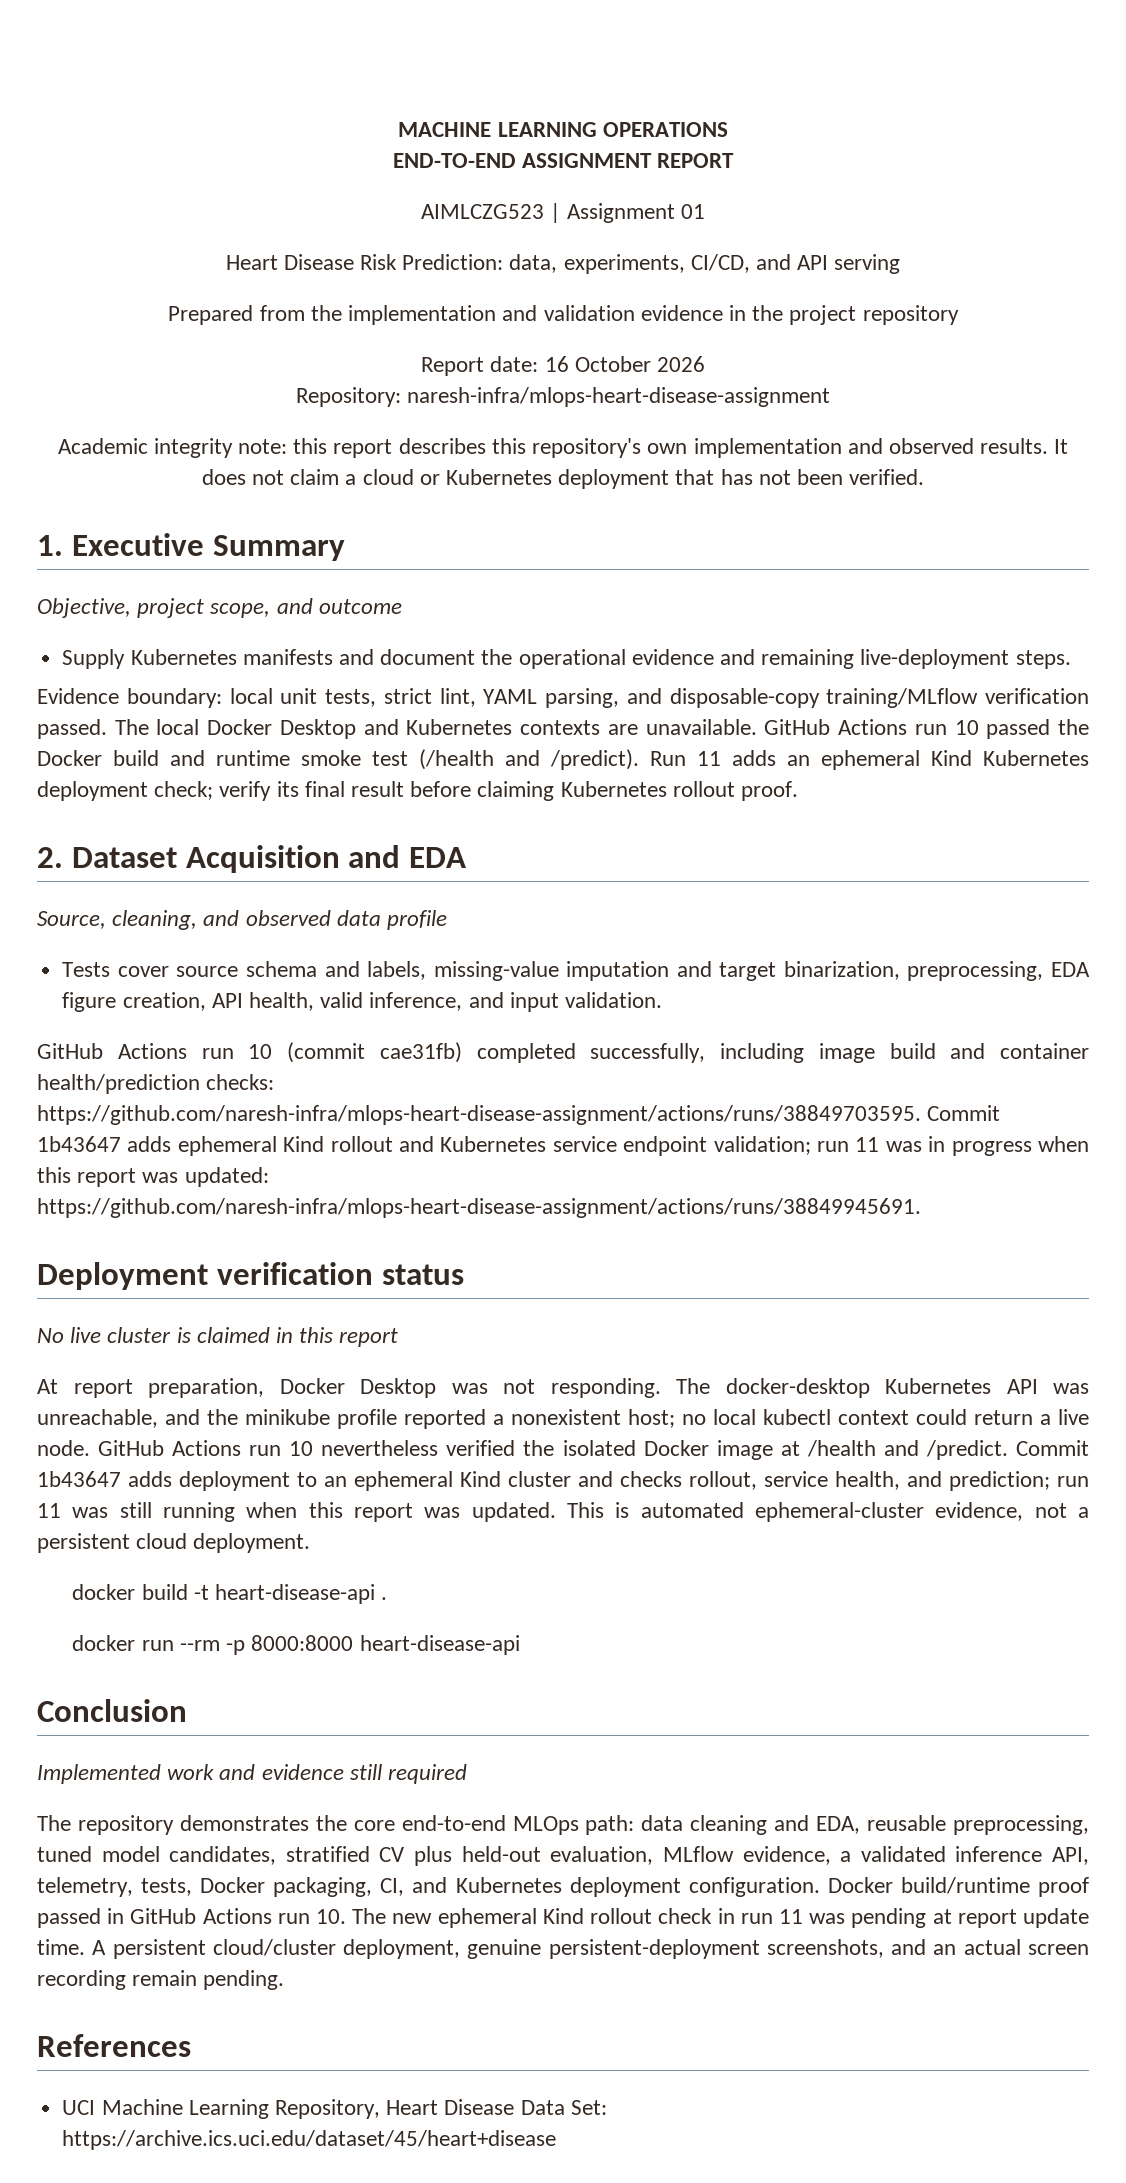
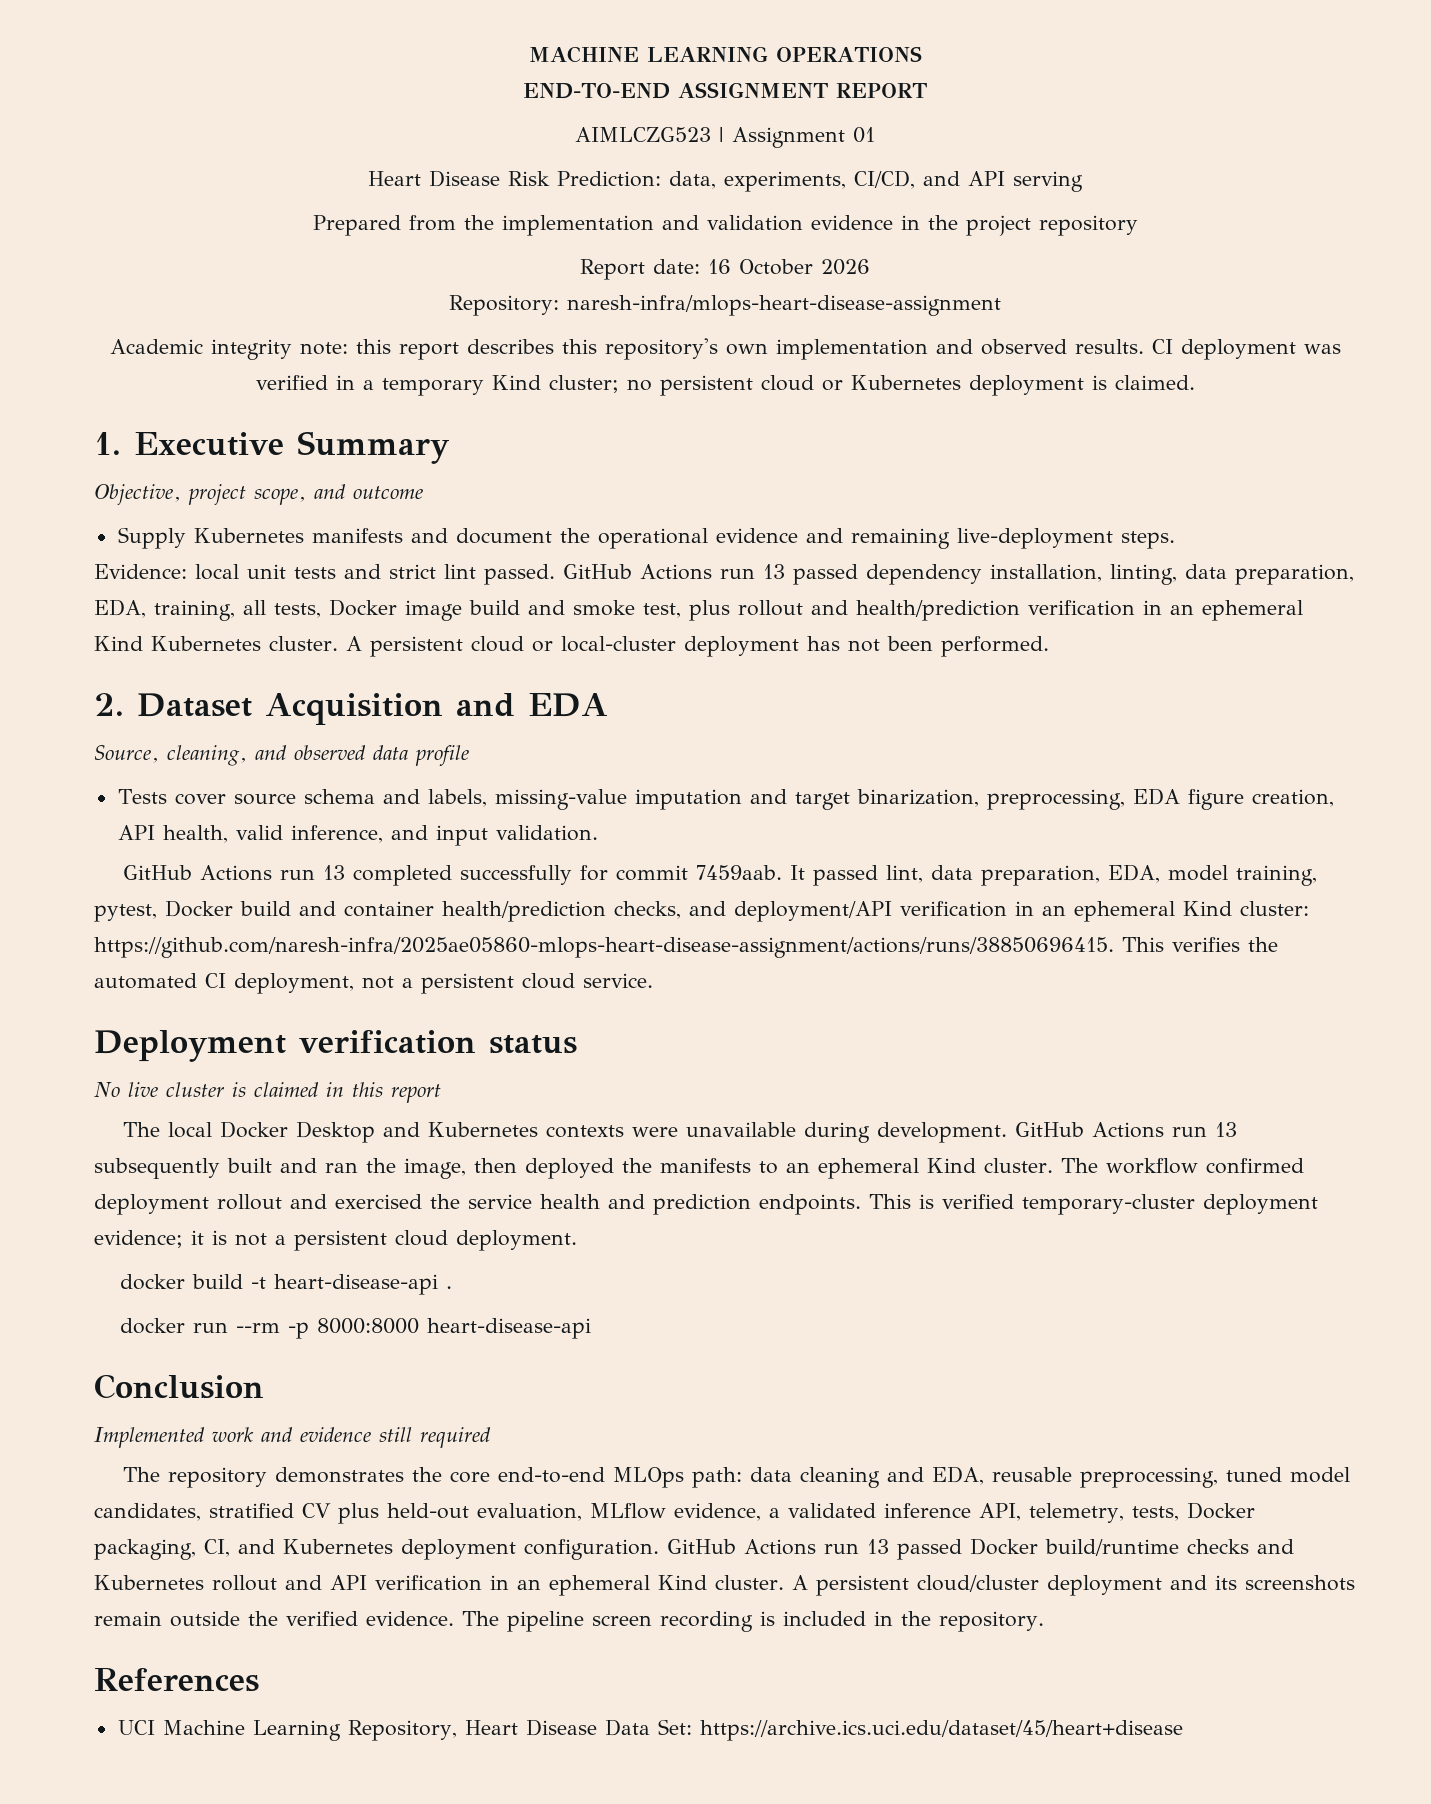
[1054,439,1069,454] [201,469,925,489] It does not claim a cloud or Kubernetes deployment that has not been verified. -> [1151,339,1341,360] [255,375,1195,396] CI deployment was verified in a temporary Kind cluster; no persistent cloud or Kubernetes deployment is claimed.
[37,688,1089,708] [37,719,1089,739] [37,749,1089,770] [37,781,799,801] Evidence boundary: local unit tests, strict lint, YAML parsing, and disposable-copy training/MLflow verification passed. The local Docker Desktop and Kubernetes contexts are unavailable. GitHub Actions run 10 passed the Docker build and runtime smoke test (/health and /predict). Run 11 adds an ephemeral Kind Kubernetes deployment check; verify its final result before claiming Kubernetes rollout proof. -> [94,564,1354,585] [94,599,1303,621] [94,636,1049,657] Evidence: local unit tests and strict lint passed. GitHub Actions run 13 passed dependency installation, linting, data preparation, EDA, training, all tests, Docker image build and smoke test, plus rollout and health/prediction verification in an ephemeral Kind Kubernetes cluster. A persistent cloud or local-cluster deployment has not been performed.
[248,1042,1089,1063] [37,1074,275,1094] [37,1105,1001,1125] [37,1136,1089,1156] [37,1167,269,1187] [37,1198,921,1218] 10 (commit cae31fb) completed successfully, including image build and container health/prediction checks: https://github.com/naresh-infra/mlops-heart-disease-assignment/actions/runs/38849703595. Commit 1b43647 adds ephemeral Kind rollout and Kubernetes service endpoint validation; run 11 was in progress when this report was updated: https://github.com/naresh-infra/mlops-heart-disease-assignment/actions/runs/38849945691. -> [322,864,1317,886] [94,900,1309,922] [94,937,1278,958] [94,973,653,994] 13 completed successfully for commit 7459aab. It passed lint, data preparation, EDA, model training, pytest, Docker build and container health/prediction checks, and deployment/API verification in an ephemeral Kind cluster: https://github.com/naresh-infra/2025ae05860-mlops-heart-disease-assignment/actions/runs/38850696415. This verifies the automated CI deployment, not a persistent cloud service.
[37,1378,1089,1398] [37,1409,1089,1429] [37,1440,1089,1460] [37,1471,1089,1491] [37,1502,1024,1522] At report preparation, Docker Desktop was not responding. The docker-desktop Kubernetes API was unreachable, and the minikube profile reported a nonexistent host; no local kubectl context could return a live node. GitHub Actions run 10 nevertheless verified the isolated Docker image at /health and /predict. Commit 1b43647 adds deployment to an ephemeral Kind cluster and checks rollout, service health, and prediction; run 11 was still running when this report was updated. This is automated ephemeral-cluster evidence, -> [122,1121,1237,1143] [94,1158,1304,1179] [94,1194,1318,1215] [94,1230,227,1248] The local Docker Desktop and Kubernetes contexts were unavailable during development. GitHub Actions run 13 subsequently built and ran the image, then deployed the manifests to an ephemeral Kind cluster. The workflow confirmed deployment rollout and exercised the service health and prediction endpoints. This is verified temporary-cluster deployment evidence; it is
[827,1877,1090,1897] [37,1908,1089,1928] [37,1939,1089,1959] [37,1970,285,1990] Docker build/runtime proof passed in GitHub Actions run 10. The new ephemeral Kind rollout check in run 11 was pending at report update time. A persistent cloud/cluster deployment, genuine persistent-deployment screenshots, and an actual screen recording remain pending. -> [667,1538,1294,1560] [94,1575,1355,1596] [94,1611,1044,1632] GitHub Actions run 13 passed Docker build/runtime checks and Kubernetes rollout and API verification in an ephemeral Kind cluster. A persistent cloud/cluster deployment and its screenshots remain outside the verified evidence. The pipeline screen recording is included in the repository.

